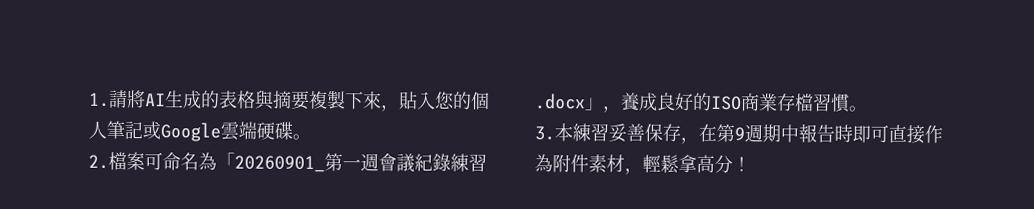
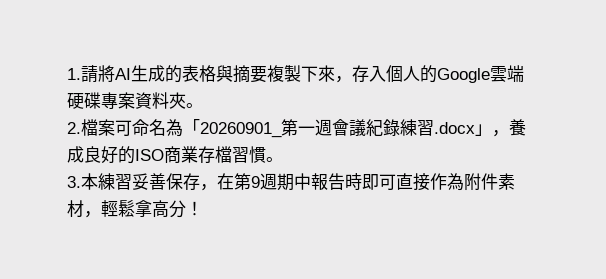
[398,91,490,110] [88,120,161,140] 貼入您的個人筆記或 -> [352,65,437,83] 存入個人的
(293, 130) none -> [101,92,186,109] 專案資料夾

